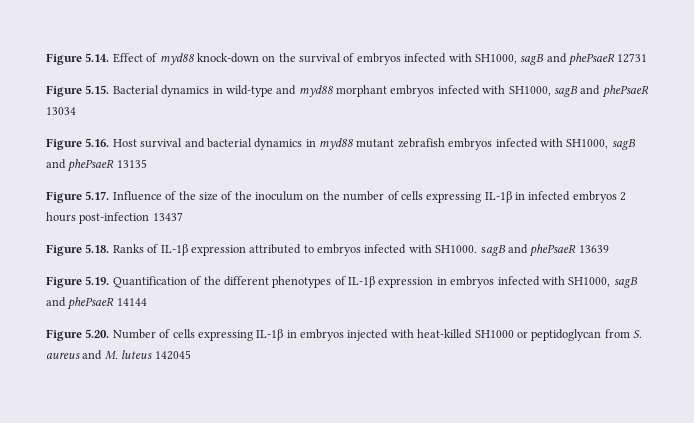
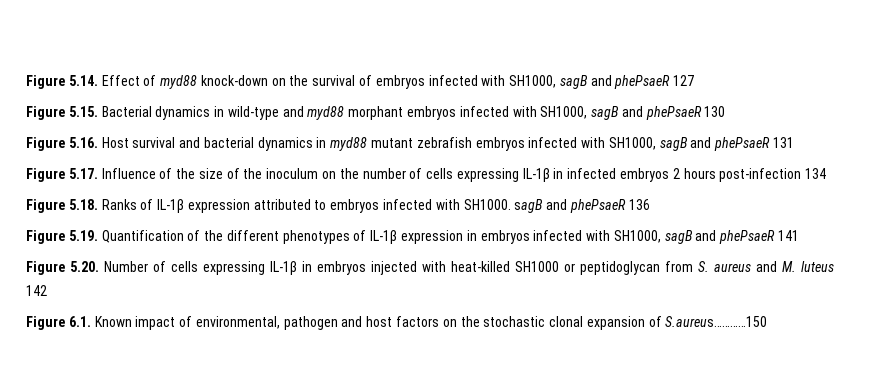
[617,53,648,63] 12731 -> [673,75,695,86] 127
[46,107,76,115] 13034 -> [704,106,726,117] 130
[116,159,147,168] 13135 -> [773,137,795,148] 131
[152,212,183,221] 13437 -> [805,168,827,179] 134
[578,245,609,253] 13639 -> [628,199,650,210] 136
[116,298,147,306] 14144 -> [778,230,800,241] 141
[154,350,191,360] 142045 -> [26,285,47,296] [26,316,768,330] 142 // Figure 6.1. Known impact of environmental, pathogen and host factors on the stochastic clonal expansion of S.aureus…………150

